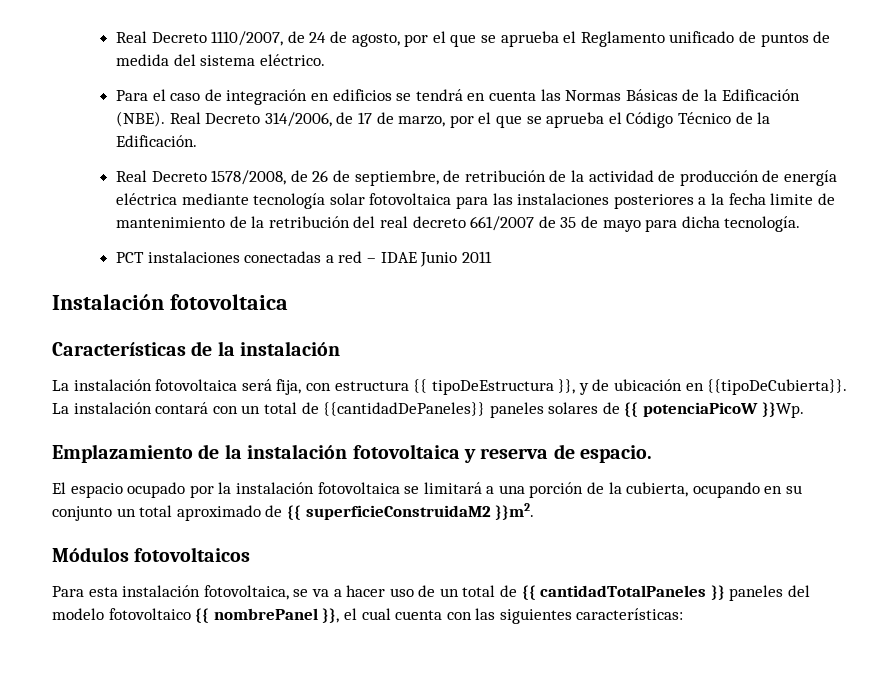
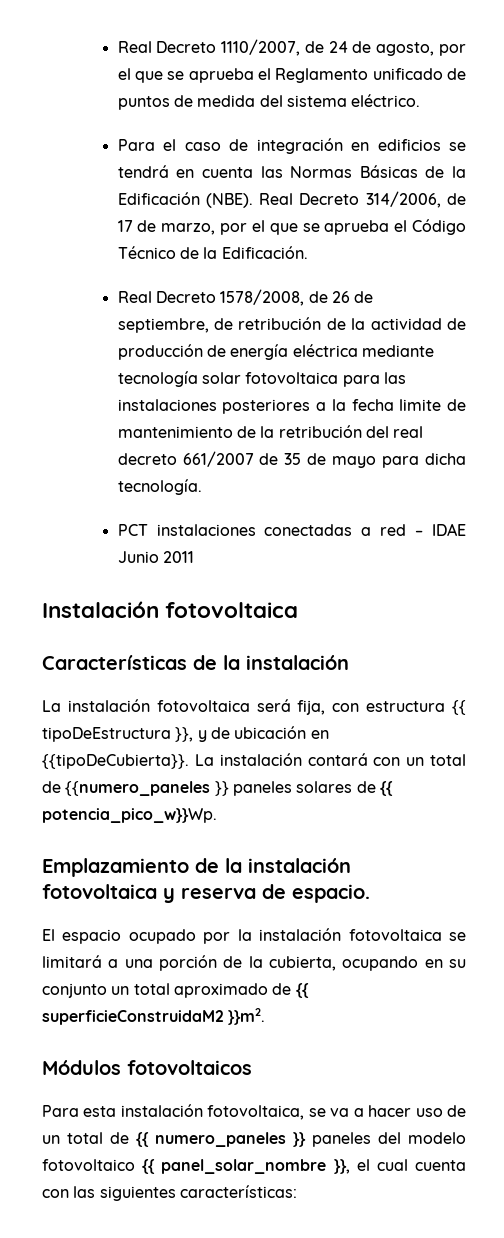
[323,402,486,416] {{cantidadDePaneles}} -> [65,781,229,796] {{numero_paneles }}
[643,402,804,418] potenciaPicoW }}Wp. -> [42,808,217,823] potencia_pico_w}}Wp.
[540,585,707,597] cantidadTotalPaneles -> [155,1132,286,1147] numero_paneles
[213,608,318,620] nombrePanel -> [161,1159,327,1174] panel_solar_nombre

